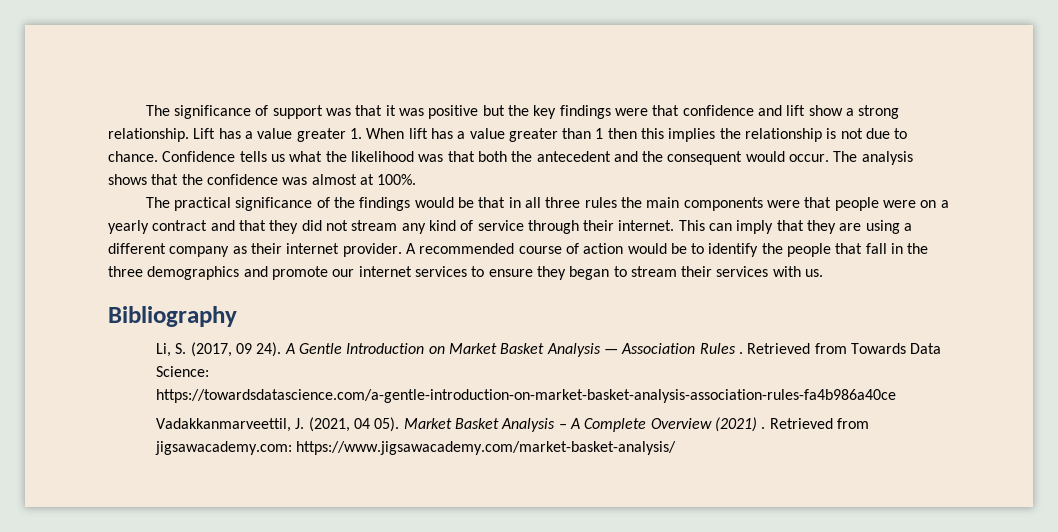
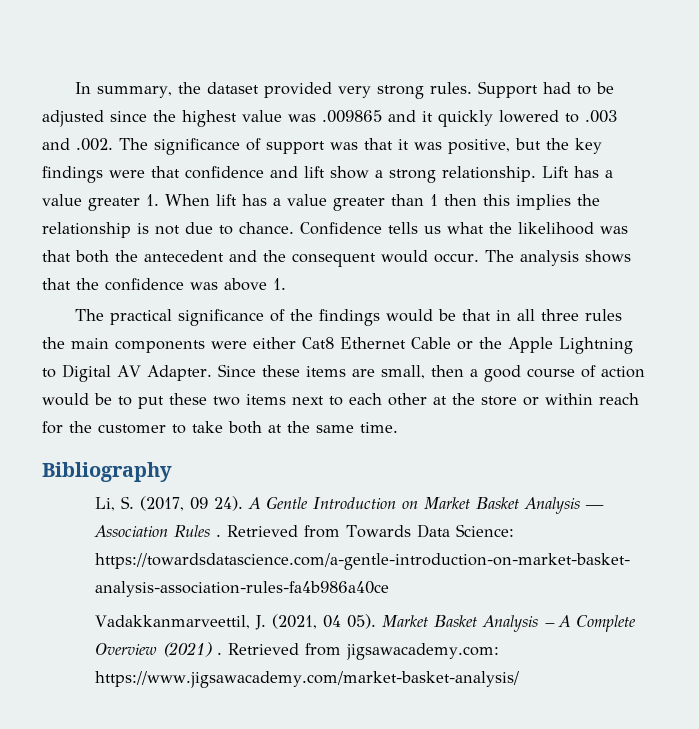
(145, 110) none -> [75,81,615,99] [42,110,617,127] [42,138,113,151] In summary, the dataset provided very strong rules. Support had to be adjusted since the highest value was .009865 and it quickly lowered to .003 and .002.
[428,105,479,119] positive -> [448,139,510,154] positive,
[311,174,417,185] almost at 100%. -> [224,278,286,291] above 1.
[804,197,949,211] [108,220,913,234] [108,243,515,257] that people were on a yearly contract and that they did not stream any kind of service through their internet. This can imply that they are using a different company as their internet provider. A recommended -> [253,337,633,354] [42,364,521,382] either Cat8 Ethernet Cable or the Apple Lightning to Digital AV Adapter. Since these items are small, then a good
[708,243,929,257] [108,266,824,280] identify the people that fall in the three demographics and promote our internet services to ensure they began to stream their services with us. -> [138,393,639,409] [42,421,398,434] put these two items next to each other at the store or within reach for the customer to take both at the same time.

